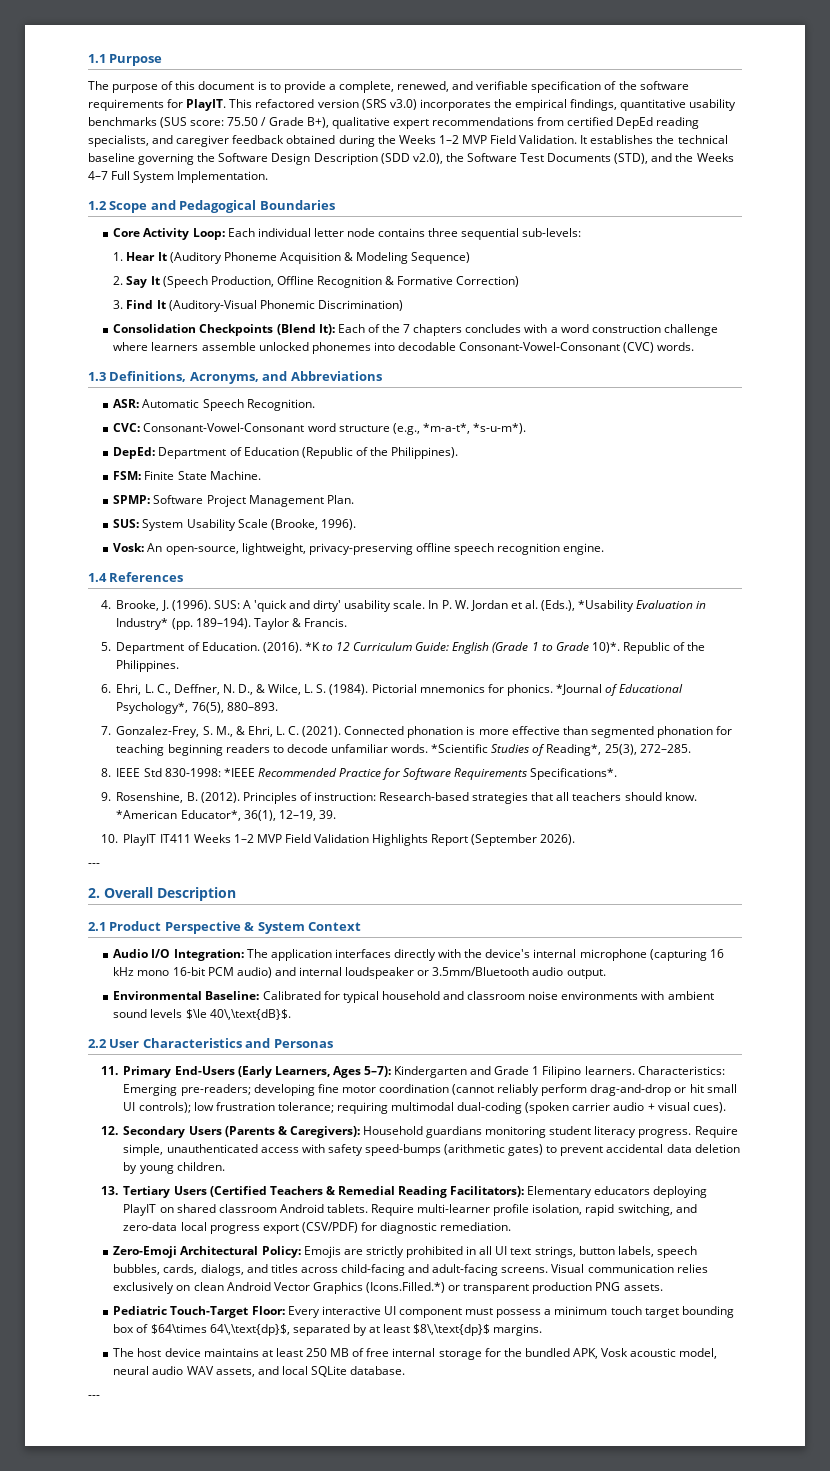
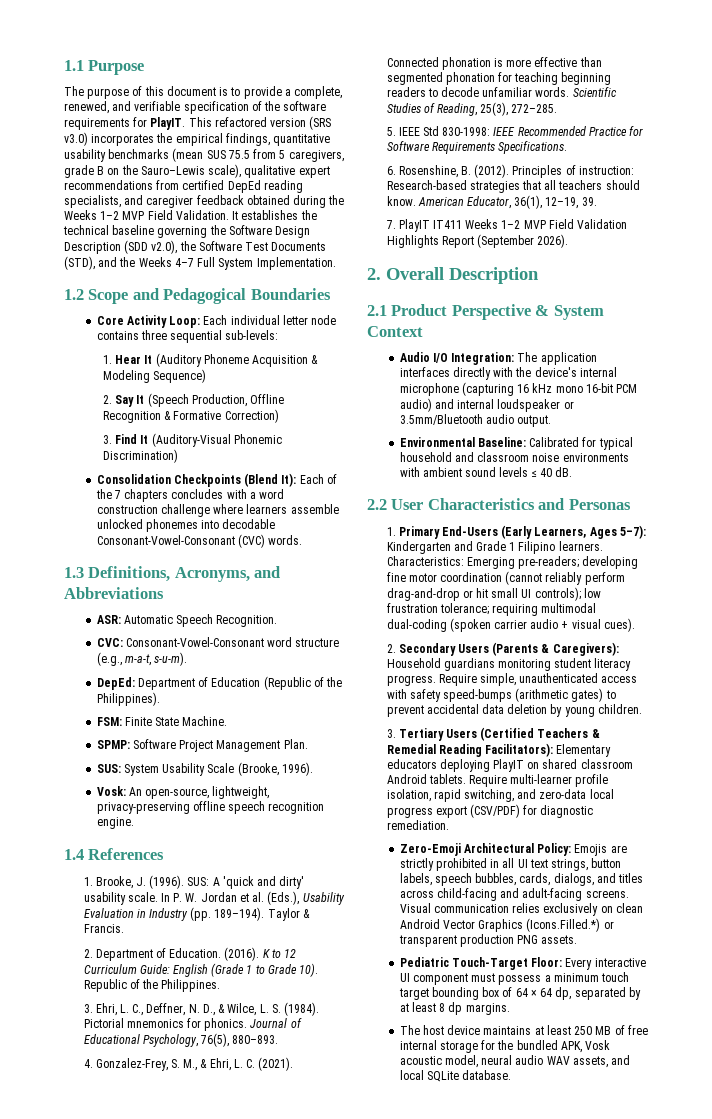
[160,117,329,128] (SUS score: 75.50 / Grade B+), -> [172,148,344,162] [64,164,242,178] (mean SUS 75.5 from 5 caregivers, grade B on the Sauro–Lewis scale),
[422,423,526,434] *m-a-t*, *s-u-m*). -> [124,652,188,666] m-a-t, s-u-m).
[100,600,111,609] 4. -> [83,877,93,886] 1.
[578,600,635,612] *Usability -> [302,892,345,905] Usability
[116,618,169,630] Industry* -> [148,908,188,921] Industry
[100,642,111,651] 5. -> [83,949,93,958] 2.
[304,642,320,651] *K -> [262,949,270,958] K
[591,642,620,653] 10)*. -> [299,963,319,977] 10).
[100,684,111,693] 6. -> [83,1004,93,1013] 3.
[556,684,603,695] *Journal -> [250,1018,288,1028] Journal
[116,702,189,714] Psychology*, -> [142,1034,198,1047] Psychology,
[100,726,111,735] 7. -> [83,1059,93,1068] 4.
[431,744,489,753] *Scientific -> [572,87,617,97] Scientific
[546,744,602,756] Reading*, -> [436,103,477,116] Reading,
[100,768,111,777] 8. -> [386,127,396,136] 5.
[223,768,255,777] *IEEE -> [493,127,516,136] IEEE
[530,768,618,780] [100,792,111,801] Specifications*. // 9. -> [497,141,567,154] [386,166,396,175] Specifications. // 6.
[116,810,241,821] *American Educator*, -> [417,196,511,209] American Educator,
[100,834,118,843] 10. -> [386,220,396,229] 7.
[88,863,100,867] // --- -> (569, 241) none
[185,1009,291,1020] $\le 40\,\text{dB}$. -> [531,467,573,477] ≤ 40 dB.
[100,1066,118,1075] 11. -> [386,527,396,536] 1.
[100,1126,118,1135] 12. -> [386,644,396,653] 2.
[100,1186,118,1195] 13. -> [386,729,396,738] 3.
[150,1324,290,1336] $64\times 64\,\text{dp}$, -> [515,987,572,1000] 64 × 64 dp,
[413,1324,491,1336] $8\,\text{dp}$ -> [439,1002,463,1015] 8 dp
[88,1395,100,1399] // --- -> (512, 1075) none

